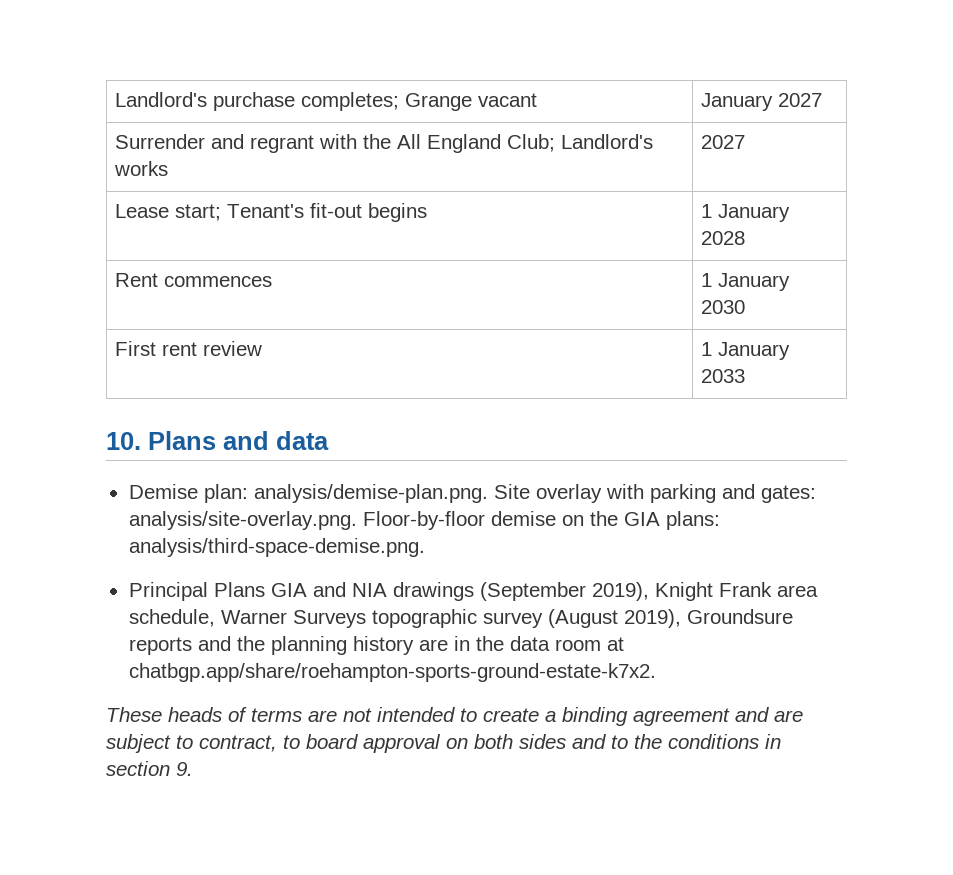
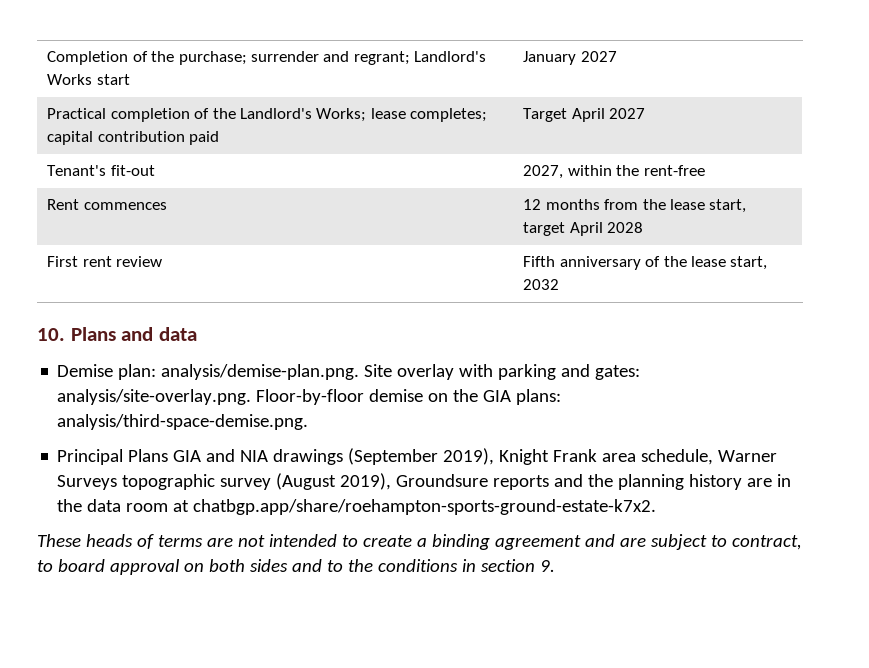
[115,92,538,111] [701,93,823,111] [115,134,654,153] [114,161,169,176] [701,135,746,149] [115,204,222,221] Landlord's purchase completes; Grange vacant | January 2027 // Surrender and regrant with the All England Club; Landlord's works | 2027 // Lease start; -> [47,51,487,65] [47,74,130,85] [523,51,617,65] [47,108,488,122] [47,131,220,145] [523,108,646,122] Completion of the purchase; surrender and regrant; Landlord's Works start | January 2027 // Practical completion of the Landlord's Works; lease completes; capital contribution paid | Target April 2027 //
[368,203,428,222] [701,204,791,222] [701,231,746,245] [115,273,273,287] [701,273,791,291] [701,300,746,314] [115,341,263,356] [701,342,791,360] [701,369,746,383] begins | 1 January 2028 // Rent commences | 1 January 2030 // First rent review | 1 January 2033 -> [523,165,705,179] [47,199,167,210] [523,199,747,213] [523,222,644,236] [47,256,163,267] [523,256,768,270] [523,279,560,290] | 2027, within the rent-free // Rent commences | 12 months from the lease start, target April 2028 // First rent review | Fifth anniversary of the lease start, 2032

